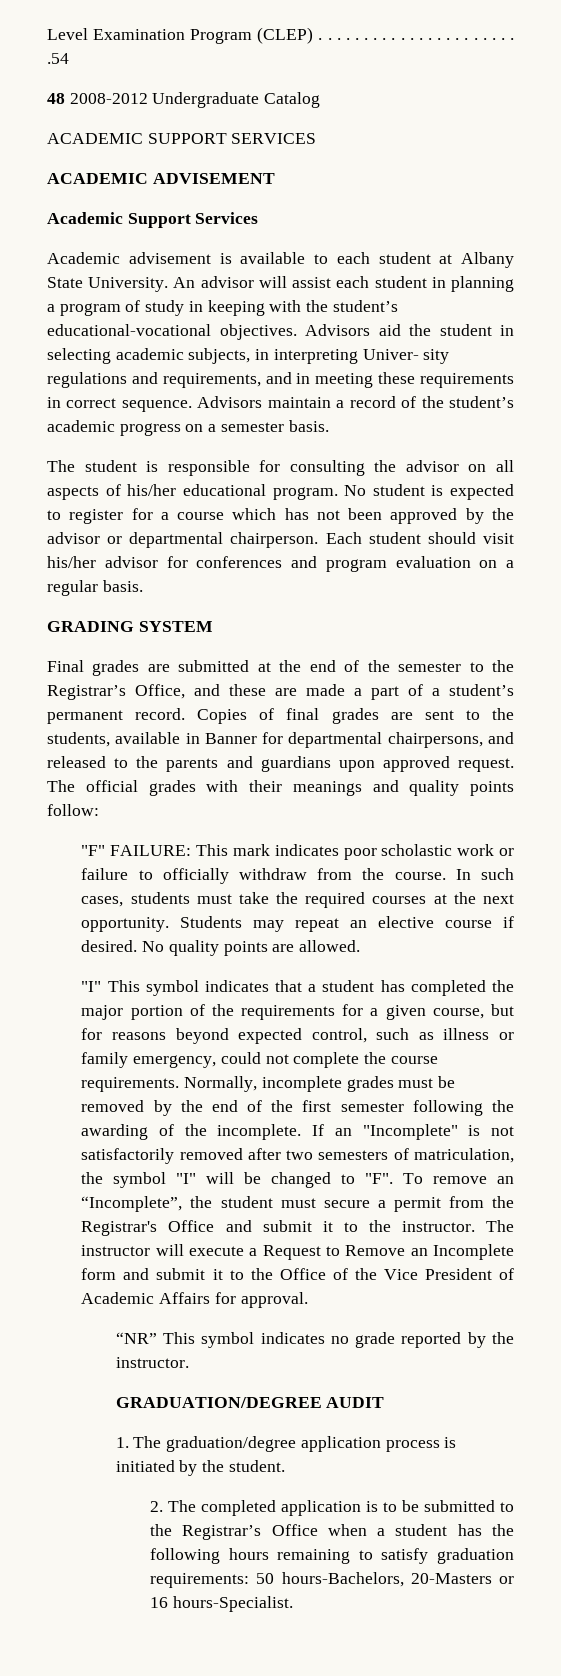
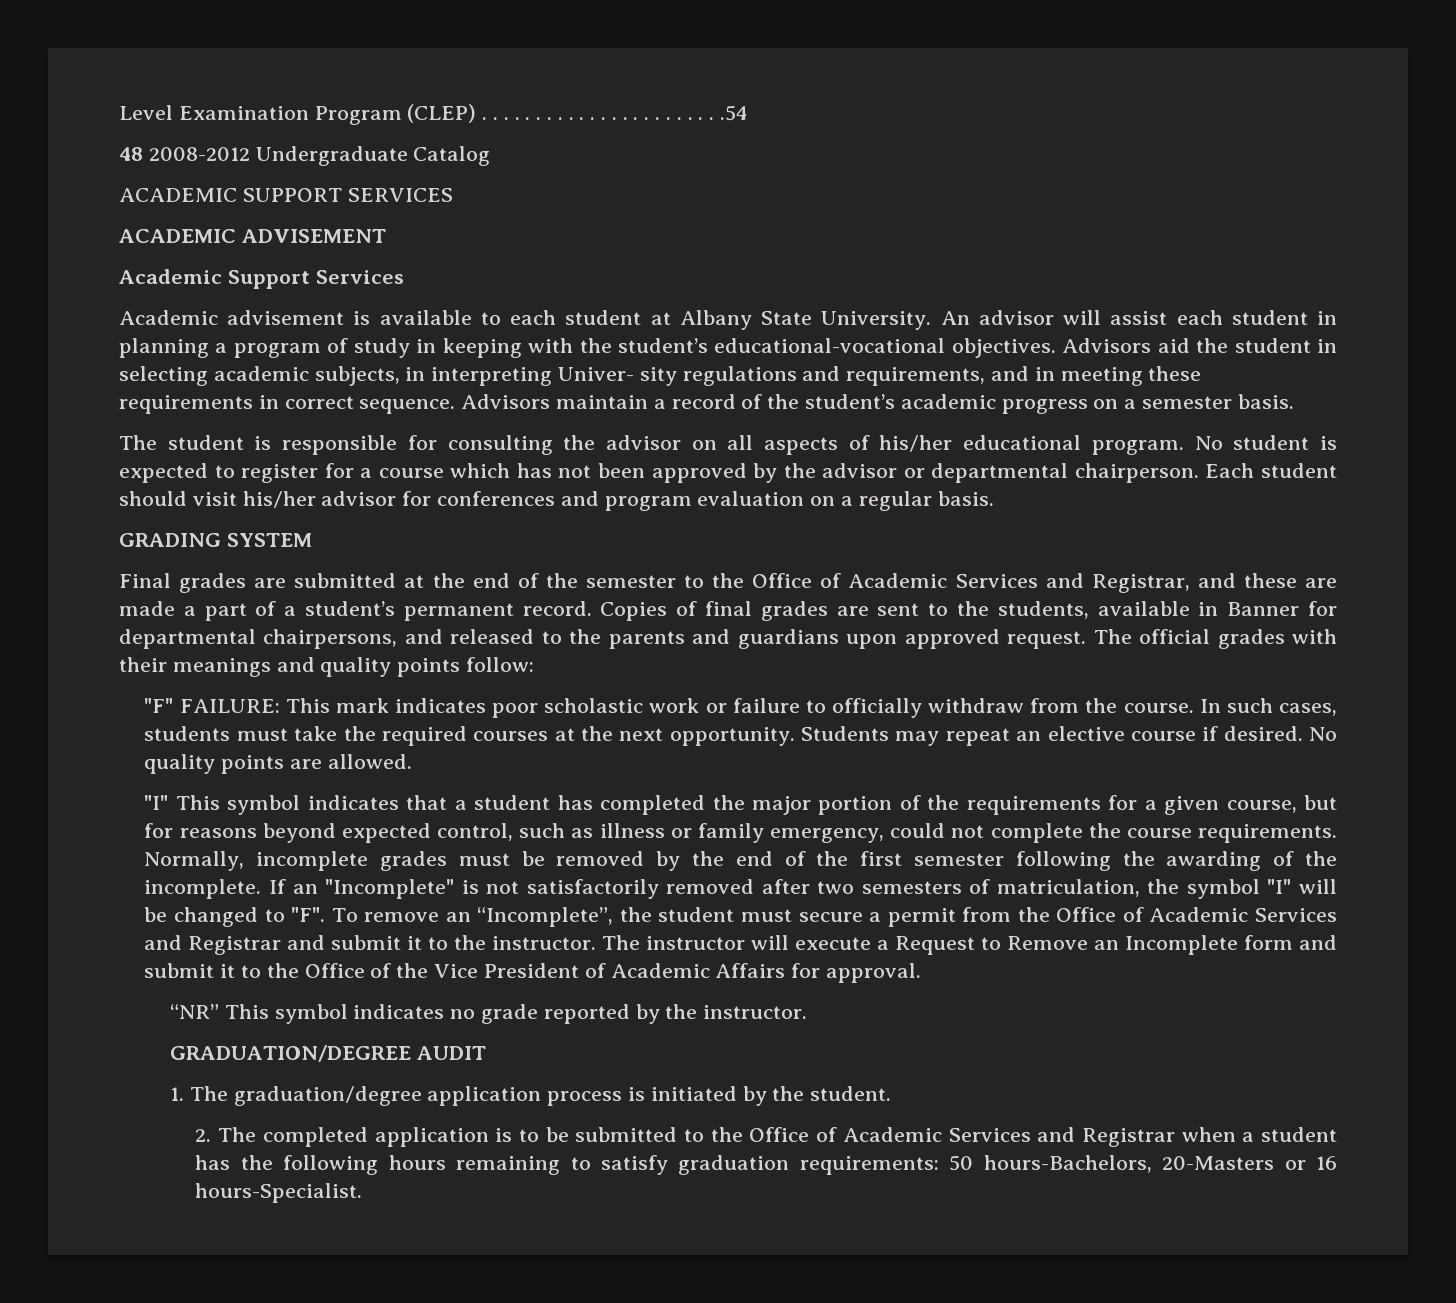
[47,684,185,700] Registrar’s Office, -> [752,573,1190,593] Office of Academic Services and Registrar,
[81,1220,215,1236] Registrar's Office -> [1056,907,1337,922] [144,935,282,955] Office of Academic Services and Registrar
[182,1524,318,1540] Registrar’s Office -> [749,1127,1175,1147] Office of Academic Services and Registrar

